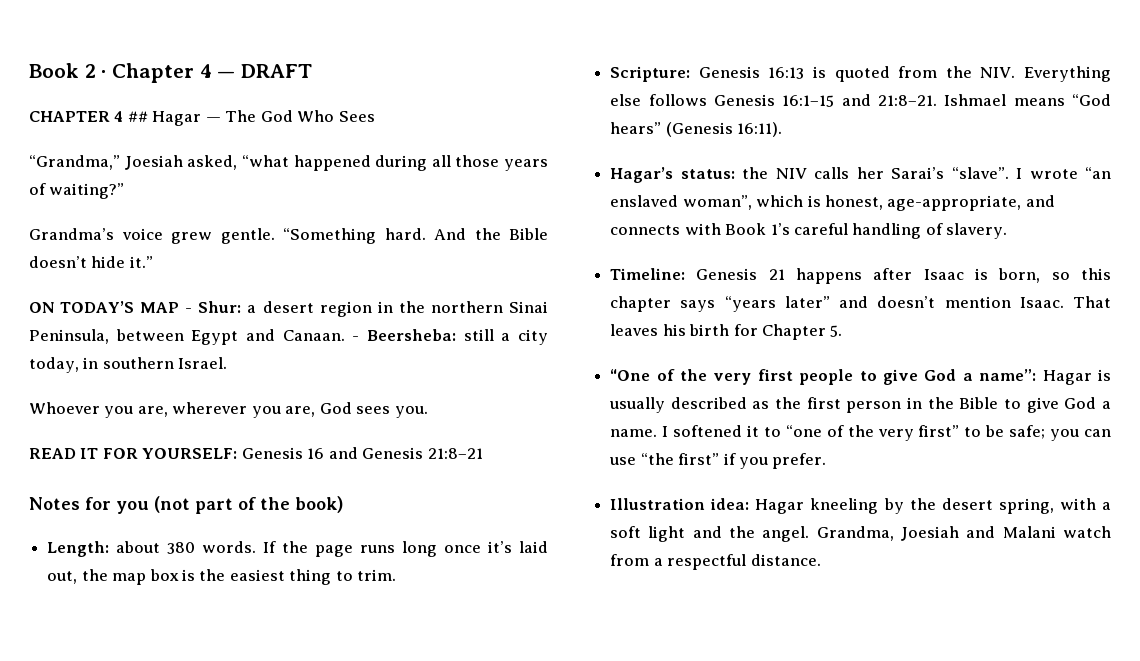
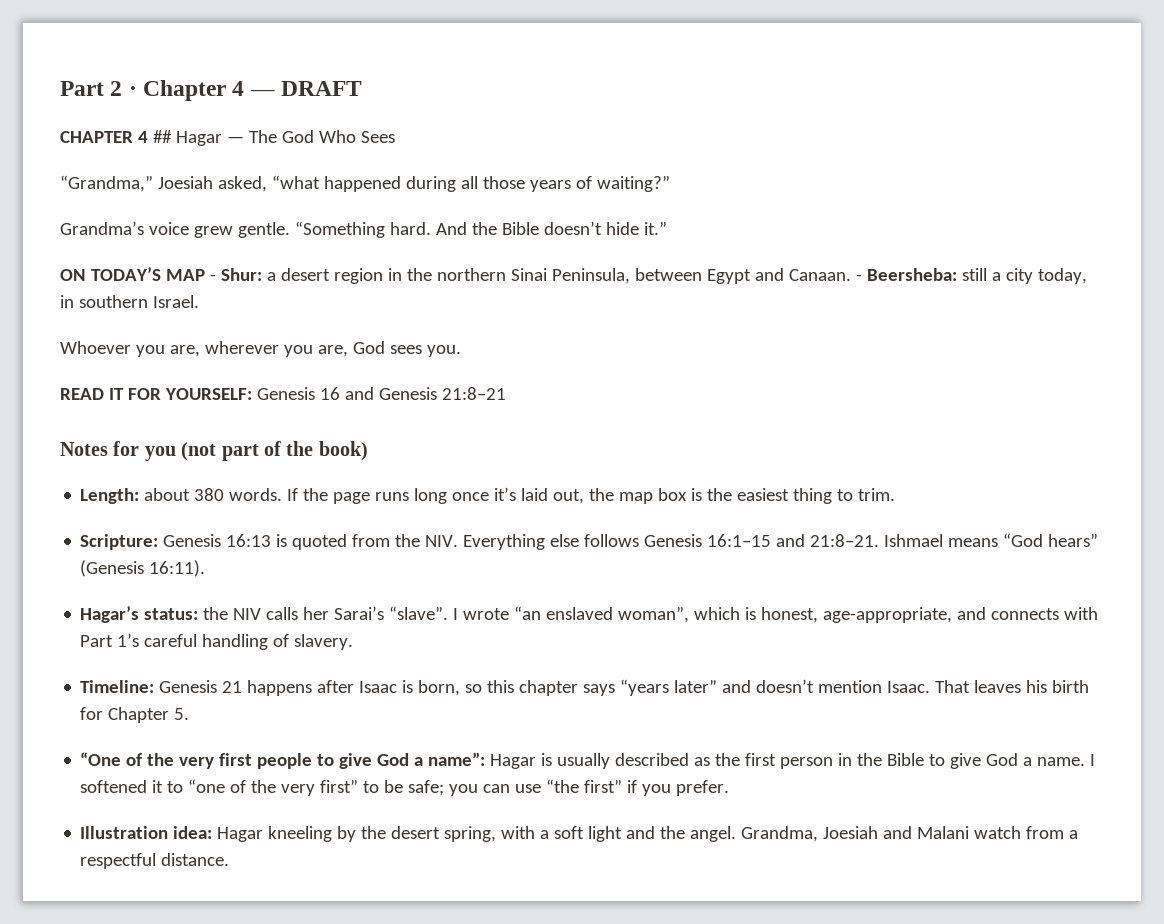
[29,63,79,78] Book -> [60,81,104,96] Part
[725,223,767,235] Book -> [80,635,114,647] Part

